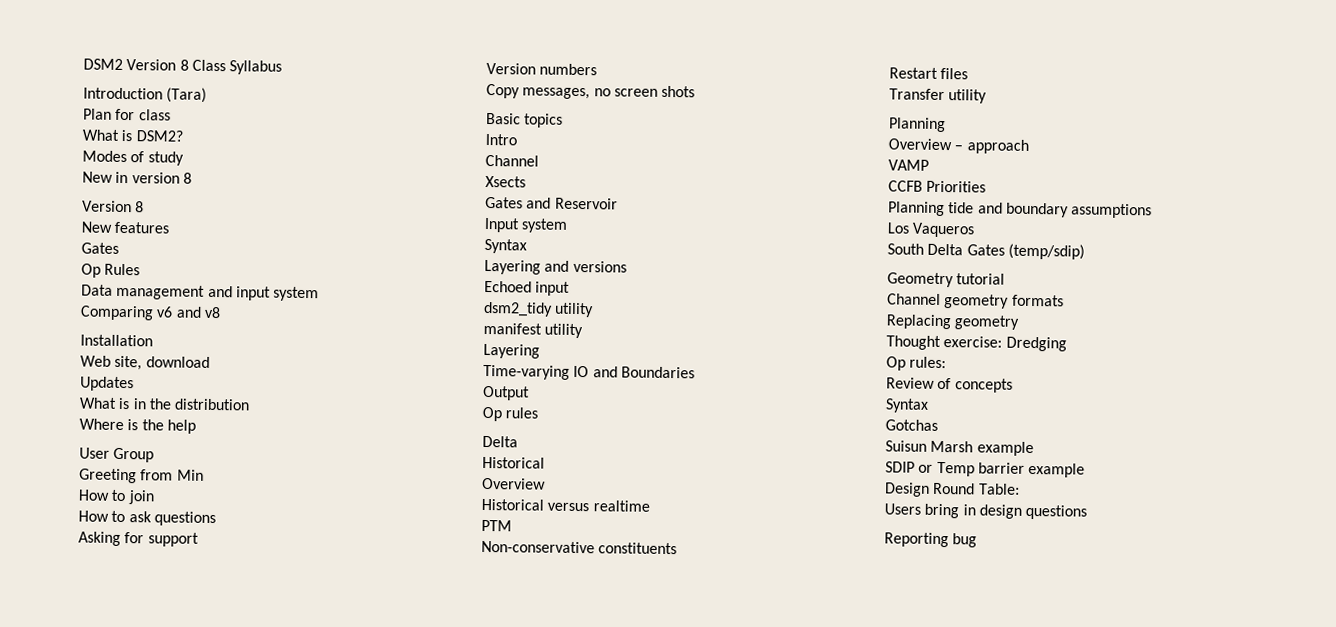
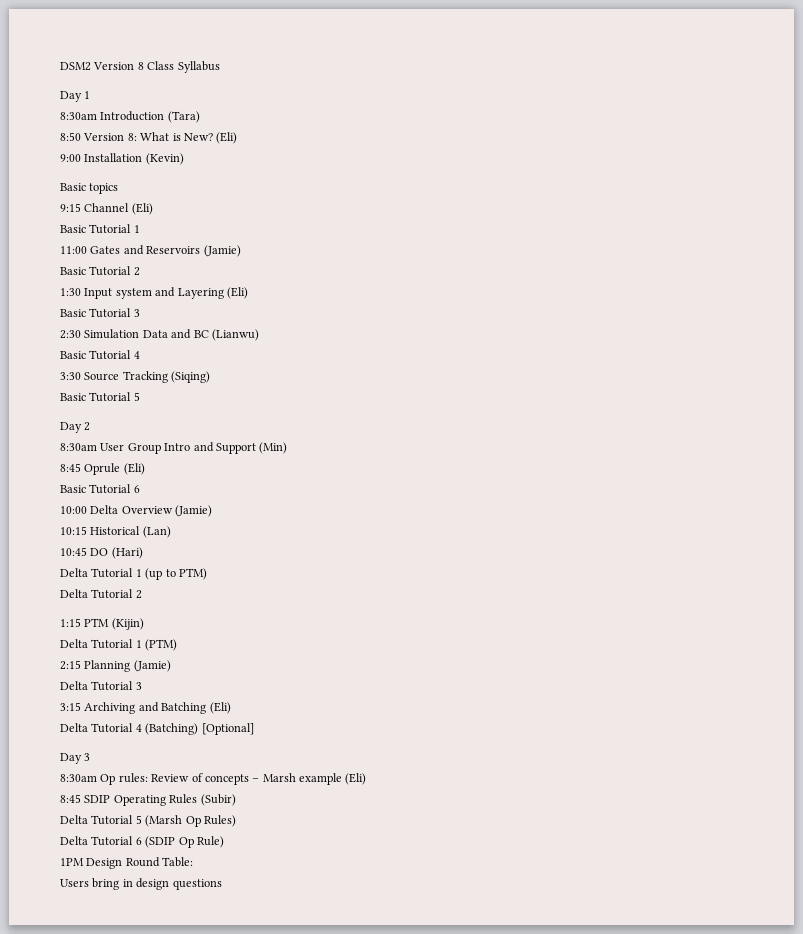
(283, 67) none -> [60,91,91,102] [60,112,97,120] Day 1 // 8:30am
[83,108,171,121] [82,129,183,142] [82,150,184,166] [82,171,192,184] [82,200,145,213] [81,221,170,234] [81,242,119,254] [81,263,141,278] [81,284,320,302] [80,305,221,321] [80,334,153,347] [80,355,210,371] [80,376,134,392] [79,397,251,411] [79,418,196,434] [79,447,155,463] [79,468,204,484] [78,489,155,505] [78,510,216,527] [78,531,199,547] [486,62,598,76] [486,83,696,100] [486,112,564,128] [485,133,517,146] [485,154,539,167] [485,175,526,188] [485,196,618,210] [484,217,569,233] [484,238,527,254] [484,259,627,275] [484,280,571,296] [483,301,595,318] [483,322,584,339] [483,343,540,359] [483,364,695,380] [483,385,530,401] [482,406,539,422] [482,435,518,448] [482,456,545,469] [482,477,546,490] [481,498,650,512] [481,519,512,532] [481,540,678,555] [889,67,969,80] [889,88,988,104] [889,117,946,133] [888,138,1029,154] [888,159,929,171] [888,180,987,193] [888,201,1153,219] [887,222,976,238] [887,243,1085,260] [887,272,1006,288] [887,293,1064,309] [886,314,1020,330] [886,335,1067,352] Plan for class // What is DSM2? // Modes of study // New in version 8 // Version 8 // New features // Gates // Op Rules // Data management and input system // Comparing v6 and v8 // Installation // Web site, download // Updates // What is in the distribution // Where is the help // User Group // Greeting from Min // How to join // How to ask questions // Asking for support // Version numbers // Copy messages, no screen shots // Basic topics // Intro // Channel // Xsects // Gates and Reservoir // Input system // Syntax // Layering and versions // Echoed input // dsm2_tidy utility // manifest utility // Layering // Time-varying IO and Boundaries // Output // Op rules // Delta // Historical // Overview // Historical versus realtime // PTM // Non-conservative constituents // Restart files // Transfer utility // Planning // Overview – approach // VAMP // CCFB Priorities // Planning tide and boundary assumptions // Los Vaqueros // South Delta Gates (temp/sdip) // Geometry tutorial // Channel geometry formats // Replacing geometry // Thought exercise: Dredging // -> [60,132,238,144] [60,153,184,165] [60,183,119,194] [60,203,153,215] [60,224,140,234] [60,245,241,257] [60,266,140,276] [60,287,248,299] [60,308,140,318] [60,329,259,341] [60,350,140,360] [60,371,211,383] [60,392,140,402] [60,422,91,433] [60,442,288,454] [60,463,145,475] [60,484,140,494] [60,505,213,517] [60,526,171,538] [60,547,143,559] [60,568,207,580] [60,589,142,599] [60,618,144,630] [60,639,178,651] [60,660,171,672] [60,681,142,691] [60,702,231,714] [60,723,254,735] [60,753,91,764] [60,774,97,782] 8:50 Version 8: What is New? (Eli) // 9:00 Installation (Kevin) // Basic topics // 9:15 Channel (Eli) // Basic Tutorial 1 // 11:00 Gates and Reservoirs (Jamie) // Basic Tutorial 2 // 1:30 Input system and Layering (Eli) // Basic Tutorial 3 // 2:30 Simulation Data and BC (Lianwu) // Basic Tutorial 4 // 3:30 Source Tracking (Siqing) // Basic Tutorial 5 // Day 2 // 8:30am User Group Intro and Support (Min) // 8:45 Oprule (Eli) // Basic Tutorial 6 // 10:00 Delta Overview (Jamie) // 10:15 Historical (Lan) // 10:45 DO (Hari) // Delta Tutorial 1 (up to PTM) // Delta Tutorial 2 // 1:15 PTM (Kijin) // Delta Tutorial 1 (PTM) // 2:15 Planning (Jamie) // Delta Tutorial 3 // 3:15 Archiving and Batching (Eli) // Delta Tutorial 4 (Batching) [Optional] // Day 3 // 8:30am
(947, 362) // -> (148, 778) none
[885,398,929,413] [885,419,938,431] [885,440,927,452] // Syntax // Gotchas // Suisun -> [252,778,260,782] –
[885,461,1086,478] // SDIP or Temp barrier example // -> [345,773,367,785] [60,794,236,806] [60,815,236,827] [60,836,224,848] [60,858,84,866] (Eli) // 8:45 SDIP Operating Rules (Subir) // Delta Tutorial 5 (Marsh Op Rules) // Delta Tutorial 6 (SDIP Op Rule) // 1PM
[884,532,978,548] // Reporting bug -> (222, 884) none

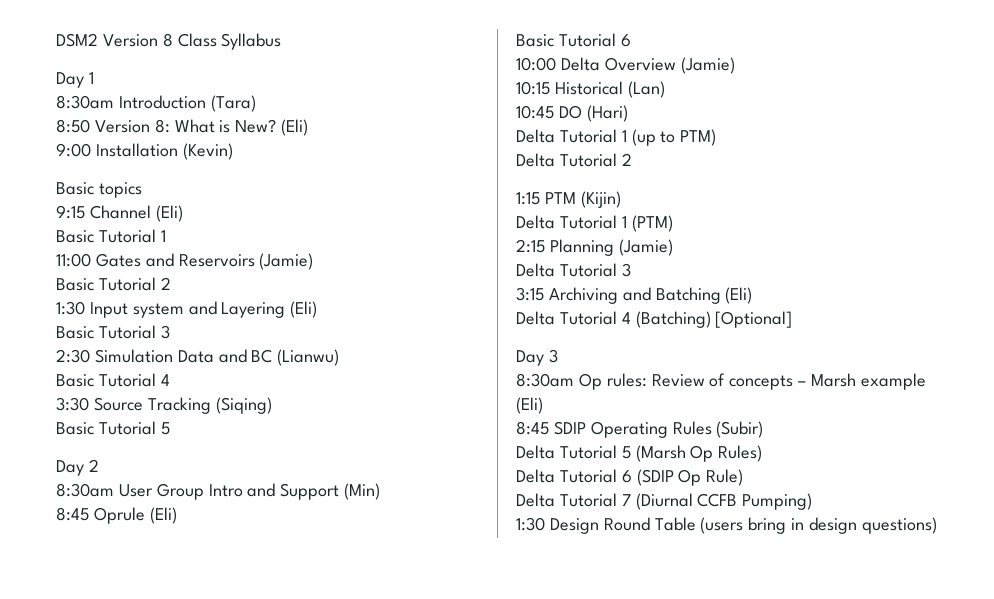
[60,857,194,869] [60,879,89,887] 1PM Design Round Table: // Users -> [516,493,813,510] [516,517,744,534] Delta Tutorial 7 (Diurnal CCFB Pumping) // 1:30 Design Round Table (users
[172,879,222,890] questions -> [861,517,937,534] questions)

